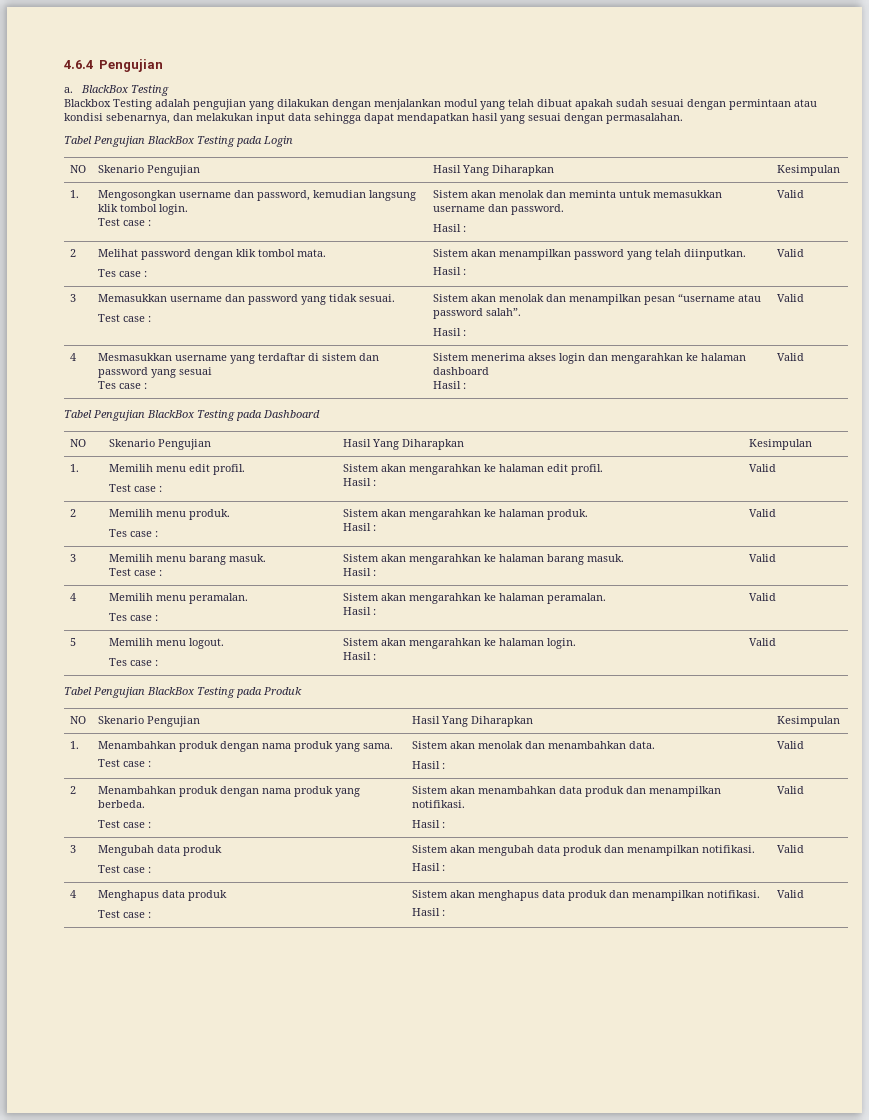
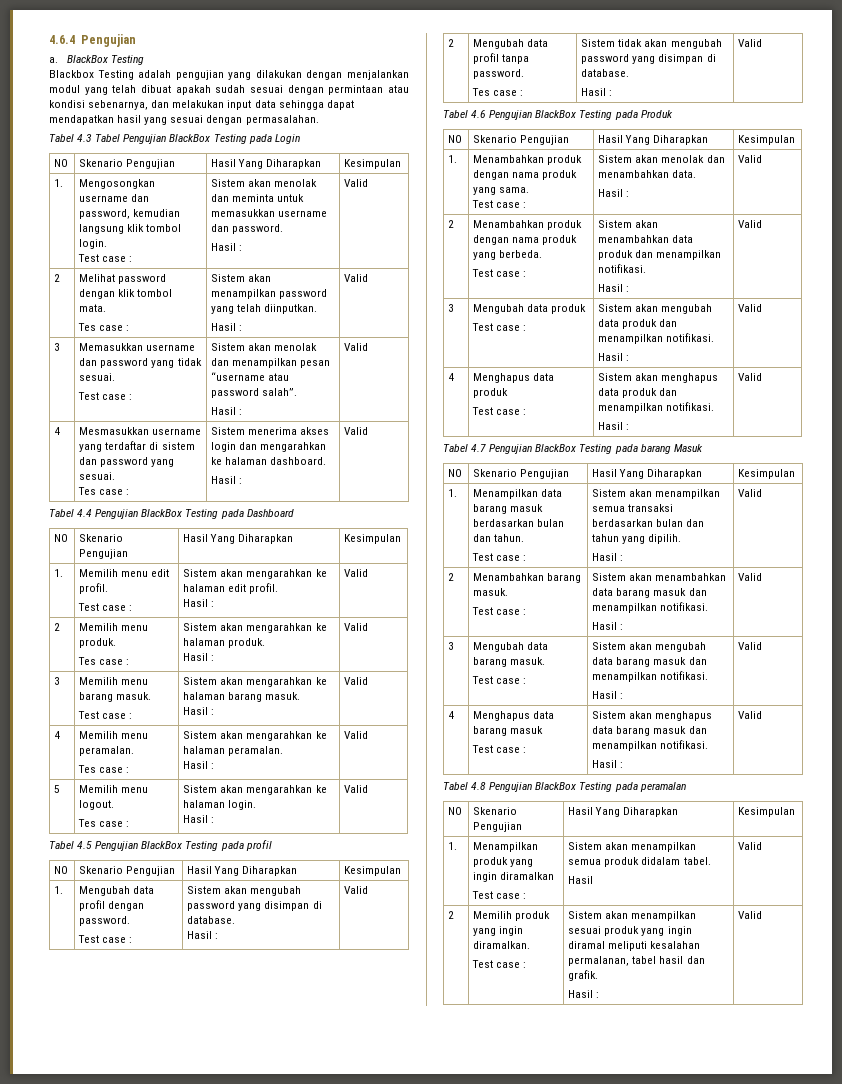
(92, 140) none -> [77,134,121,142] 4.3 Tabel
[178,367,212,375] sesuai -> [79,472,116,480] sesuai.
[432,367,489,375] [432,381,466,389] [776,353,804,361] [64,410,92,418] dashboard // Hasil : | Valid // Tabel -> [270,457,327,465] [211,476,243,484] [344,427,369,435] [49,509,93,517] dashboard. // Hasil : | Valid // Tabel 4.4
(92, 691) none -> [77,840,272,851] [54,866,69,874] [79,866,176,876] [187,866,298,876] [344,866,402,876] [54,886,64,894] [79,886,155,896] [79,900,145,911] [79,916,131,926] [78,935,133,943] [187,886,302,896] [187,901,322,911] [187,916,236,924] [187,931,219,939] [344,886,369,894] [448,39,455,47] [473,39,549,49] [473,53,530,64] [473,69,525,79] [472,88,524,96] [581,39,722,49] [581,54,716,64] [581,69,630,77] [581,88,613,96] [738,39,763,47] [443,110,487,118] 4.5 Pengujian BlackBox Testing pada profil // NO | Skenario Pengujian | Hasil Yang Diharapkan | Kesimpulan // 1. | Mengubah data profil dengan password. // Test case : | Sistem akan mengubah password yang disimpan di database. // Hasil : | Valid // 2 | Mengubah data profil tanpa password. // Tes case : | Sistem tidak akan mengubah password yang disimpan di database. // Hasil : | Valid // Tabel 4.6
(804, 894) none -> [443,444,703,454] [448,469,463,477] [473,469,570,479] [592,469,703,479] [738,469,796,479] [448,489,458,497] [473,489,563,499] [473,504,544,514] [473,519,565,527] [473,534,525,542] [472,553,527,561] [592,489,721,499] [592,504,674,512] [592,519,705,527] [592,534,682,544] [592,553,624,561] [738,489,763,497] [448,573,455,581] [473,573,582,583] [473,588,509,596] [472,607,527,615] [592,573,727,581] [592,588,707,598] [592,602,709,613] [592,622,624,630] [738,573,763,581] [448,642,455,650] [473,642,549,652] [473,657,546,667] [472,676,527,684] [592,642,707,652] [592,657,707,667] [592,671,709,682] [592,691,624,699] [738,642,763,650] [448,711,455,719] [473,711,555,721] [473,726,544,736] [472,745,527,753] [592,711,713,721] [592,726,707,736] [592,740,709,751] [592,760,624,768] [738,711,763,719] [443,782,686,792] [448,807,463,815] [473,807,518,815] [473,822,523,832] [568,807,679,817] [738,807,796,817] [448,842,458,850] [473,842,539,852] [473,857,534,867] [473,872,555,882] [472,891,527,899] [568,842,697,852] [568,857,711,867] [568,876,594,884] [738,842,763,850] [448,911,455,919] [473,911,551,921] [473,926,524,936] [473,941,531,949] [472,960,527,968] [568,911,697,921] [568,926,692,936] [568,941,701,951] [568,956,705,966] [568,970,599,981] [568,990,600,998] [738,911,763,919] // Tabel 4.7 Pengujian BlackBox Testing pada barang Masuk // NO | Skenario Pengujian | Hasil Yang Diharapkan | Kesimpulan // 1. | Menampilkan data barang masuk berdasarkan bulan dan tahun. // Test case : | Sistem akan menampilkan semua transaksi berdasarkan bulan dan tahun yang dipilih. // Hasil : | Valid // 2 | Menambahkan barang masuk. // Test case : | Sistem akan menambahkan data barang masuk dan menampilkan notifikasi. // Hasil : | Valid // 3 | Mengubah data barang masuk. // Test case : | Sistem akan mengubah data barang masuk dan menampilkan notifikasi. // Hasil : | Valid // 4 | Menghapus data barang masuk // Test case : | Sistem akan menghapus data barang masuk dan menampilkan notifikasi. // Hasil : | Valid // Tabel 4.8 Pengujian BlackBox Testing pada peramalan // NO | Skenario Pengujian | Hasil Yang Diharapkan | Kesimpulan // 1. | Menampilkan produk yang ingin diramalkan // Test case : | Sistem akan menampilkan semua produk didalam tabel. // Hasil | Valid // 2 | Memilih produk yang ingin diramalkan. // Test case : | Sistem akan menampilkan sesuai produk yang ingin diramal meliputi kesalahan permalanan, tabel hasil dan grafik. // Hasil : | Valid

